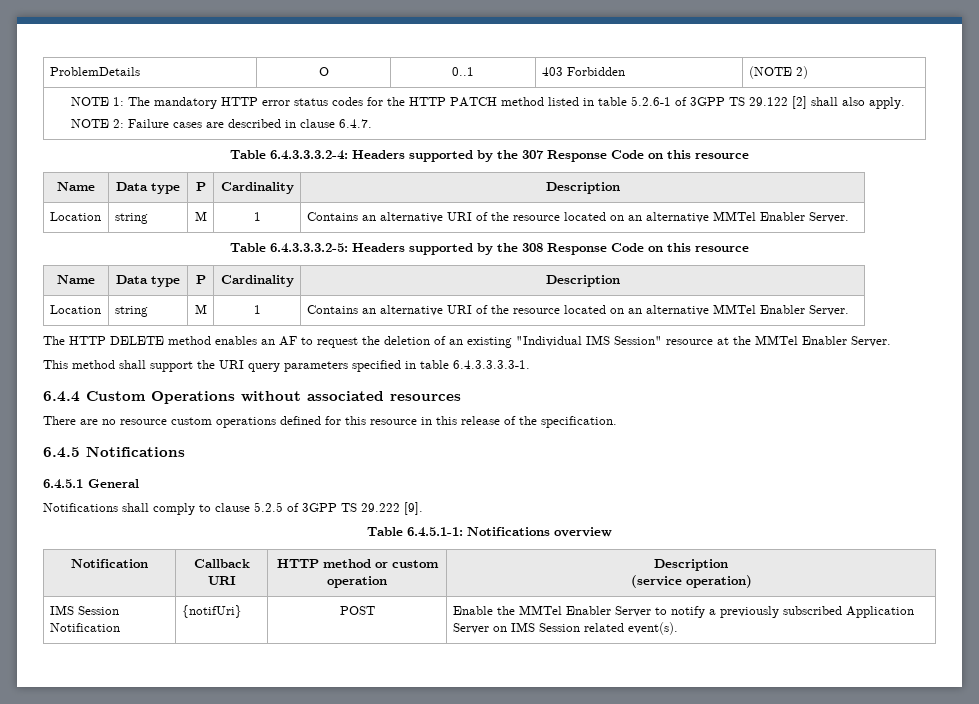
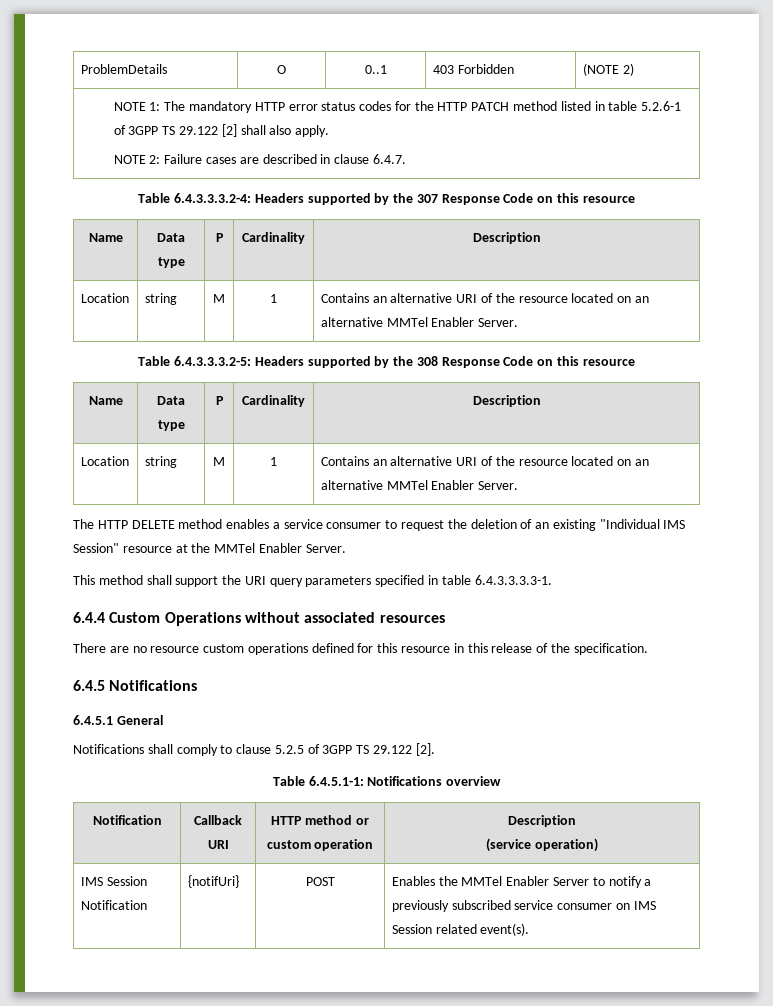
[261,336,297,346] an AF -> [272,519,382,529] a service consumer
[361,502,423,515] 29.222 [9]. -> [373,743,435,756] 29.122 [2].
[452,606,493,615] Enable -> [391,876,435,886] Enables
[845,606,914,618] [452,623,489,634] Application Server -> [514,900,613,910] service consumer

